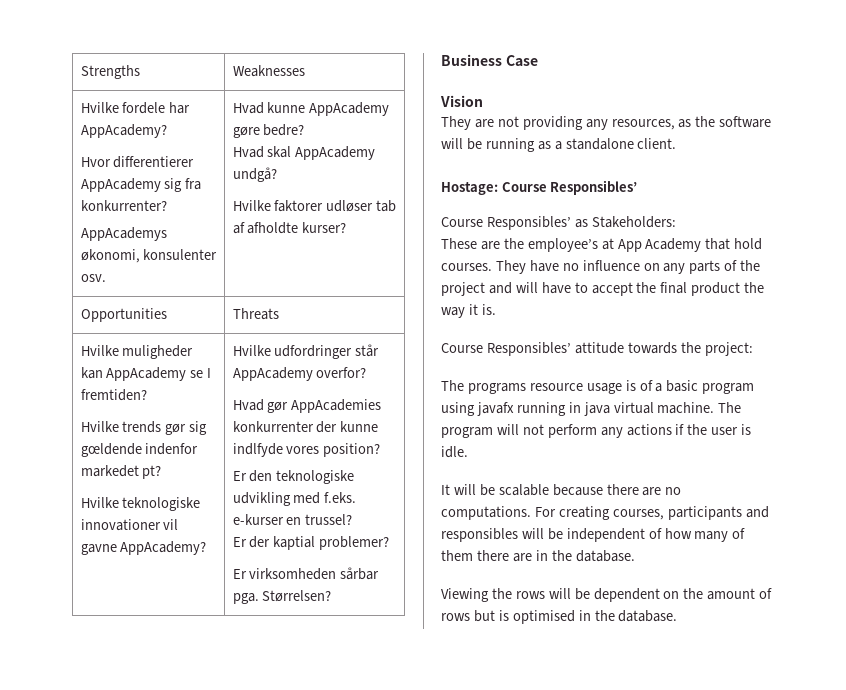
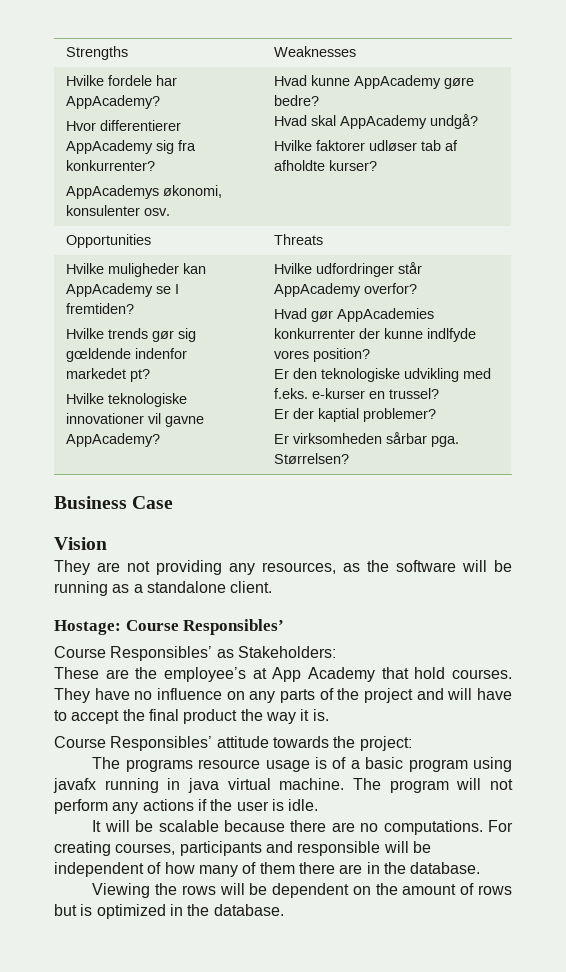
[441,528,518,542] responsibles -> [297,841,381,856] responsible
[512,610,575,624] optimised -> [96,904,166,919] optimized

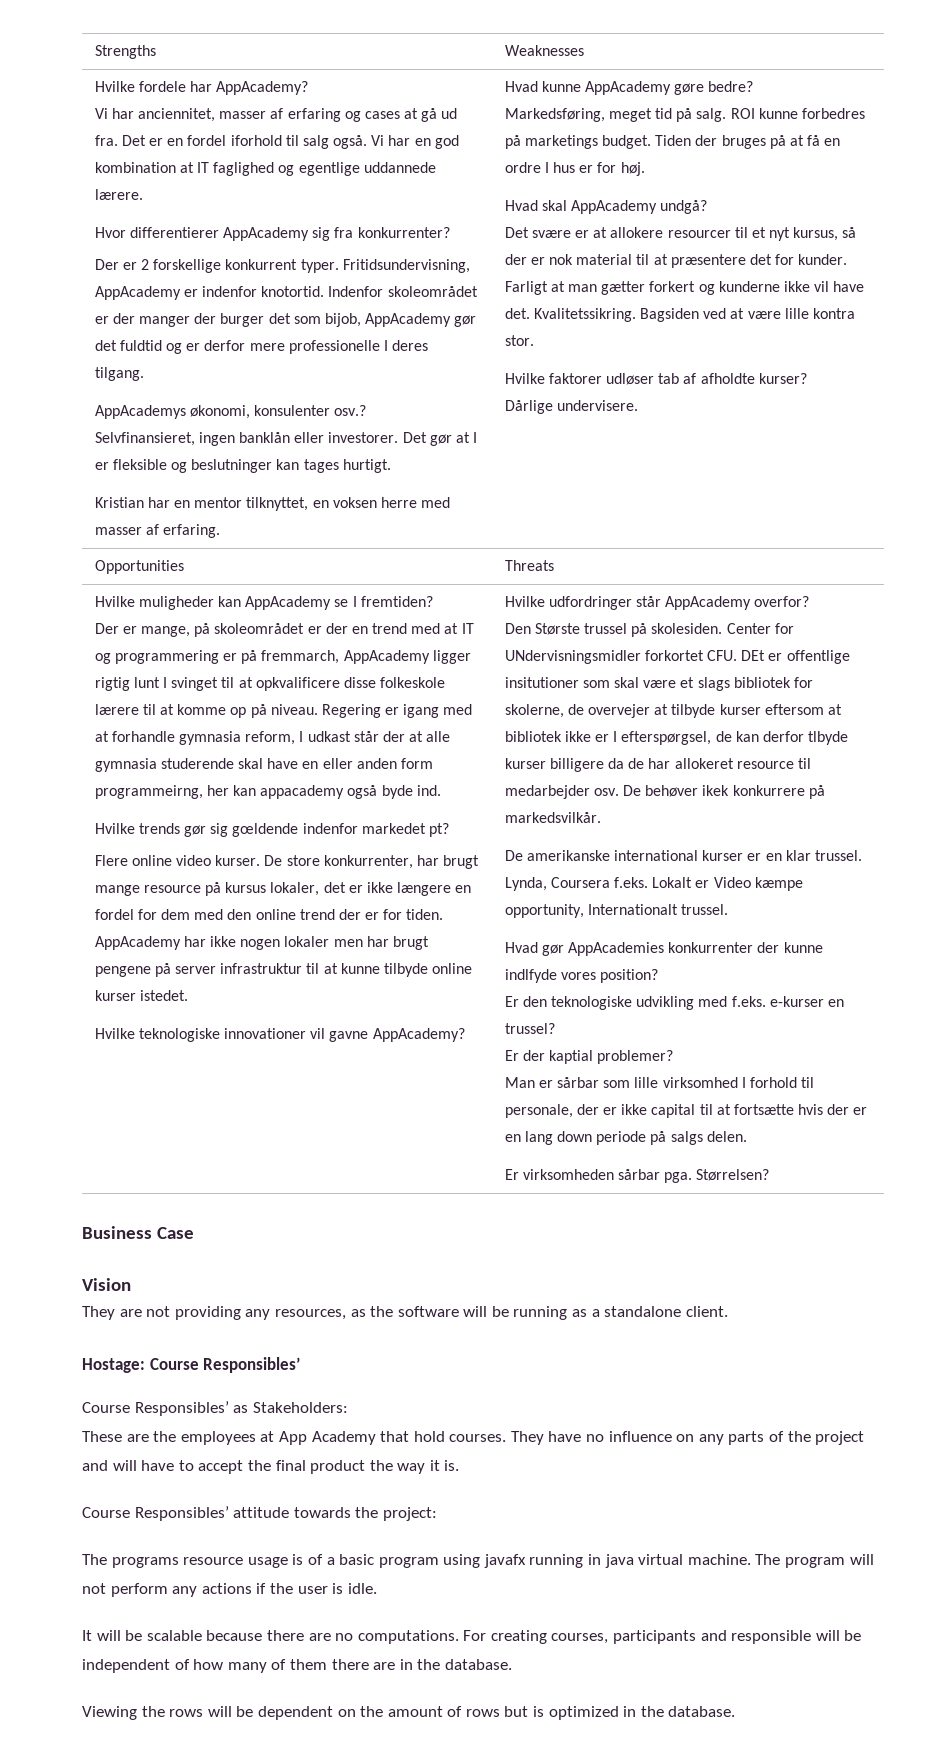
(161, 102) none -> [94,108,458,122] [94,135,459,149] [94,162,436,176] [94,189,143,200] // Vi har anciennitet, masser af erfaring og cases at gå ud fra. Det er en fordel iforhold til salg også. Vi har en god kombination at IT faglighed og egentlige uddannede lærere.
[66,185,223,199] [66,205,171,216] AppAcademys økonomi, konsulenter osv. -> [94,259,470,273] [94,286,478,300] [94,313,477,327] [94,340,429,354] [94,367,144,381] [94,405,367,419] [94,432,478,446] [94,459,391,473] [94,497,451,511] [94,524,220,538] Der er 2 forskellige konkurrent typer. Fritidsundervisning, AppAcademy er indenfor knotortid. Indenfor skoleområdet er der manger der burger det som bijob, AppAcademy gør det fuldtid og er derfor mere professionelle I deres tilgang. // AppAcademys økonomi, konsulenter osv.? // Selvfinansieret, ingen banklån eller investorer. Det gør at I er fleksible og beslutninger kan tages hurtigt. // Kristian har en mentor tilknyttet, en voksen herre med masser af erfaring.
[274,114,479,129] Hvad skal AppAcademy undgå? -> [504,108,865,122] [504,135,841,149] [504,162,645,176] [504,200,708,214] [504,227,857,241] [504,254,848,268] [504,281,865,295] [504,308,855,322] [504,335,534,346] Markedsføring, meget tid på salg. ROI kunne forbedres på marketings budget. Tiden der bruges på at få en ordre I hus er for høj. // Hvad skal AppAcademy undgå? // Det svære er at allokere resourcer til et nyt kursus, så der er nok material til at præsentere det for kunder. Farligt at man gætter forkert og kunderne ikke vil have det. Kvalitetssikring. Bagsiden ved at være lille kontra stor.
(378, 165) none -> [504,400,638,414] // Dårlige undervisere.
(135, 308) none -> [94,623,474,637] [94,650,471,664] [94,677,446,691] [94,704,473,718] [94,731,451,745] [94,758,433,772] [94,785,441,799] // Der er mange, på skoleområdet er der en trend med at IT og programmering er på fremmarch, AppAcademy ligger rigtig lunt I svinget til at opkvalificere disse folkeskole lærere til at komme op på niveau. Regering er igang med at forhandle gymnasia reform, I udkast står der at alle gymnasia studerende skal have en eller anden form programmeirng, her kan appacademy også byde ind.
(151, 375) none -> [94,855,480,869] [94,882,472,896] [94,909,444,920] [94,936,429,950] [94,963,473,977] [94,990,188,1001] // Flere online video kurser. De store konkurrenter, har brugt mange resource på kursus lokaler, det er ikke længere en fordel for dem med den online trend der er for tiden. AppAcademy har ikke nogen lokaler men har brugt pengene på server infrastruktur til at kunne tilbyde online kurser istedet.
(418, 288) none -> [504,623,794,637] [504,650,850,664] [504,677,813,691] [504,704,842,718] [504,731,849,745] [504,758,811,772] [504,785,825,799] [504,812,601,823] [504,850,862,861] [504,877,803,891] [504,904,728,918] // Den Største trussel på skolesiden. Center for UNdervisningsmidler forkortet CFU. DEt er offentlige insitutioner som skal være et slags bibliotek for skolerne, de overvejer at tilbyde kurser eftersom at bibliotek ikke er I efterspørgsel, de kan derfor tlbyde kurser billigere da de har allokeret resource til medarbejder osv. De behøver ikek konkurrere på markedsvilkår. // De amerikanske international kurser er en klar trussel. Lynda, Coursera f.eks. Lokalt er Video kæmpe opportunity, Internationalt trussel.
(437, 415) none -> [504,1077,815,1088] [504,1104,868,1118] [504,1131,747,1145] // Man er sårbar som lille virksomhed I forhold til personale, der er ikke capital til at fortsætte hvis der er en lang down periode på salgs delen.
[164,667,246,682] employee’s -> [180,1431,256,1445] employees

